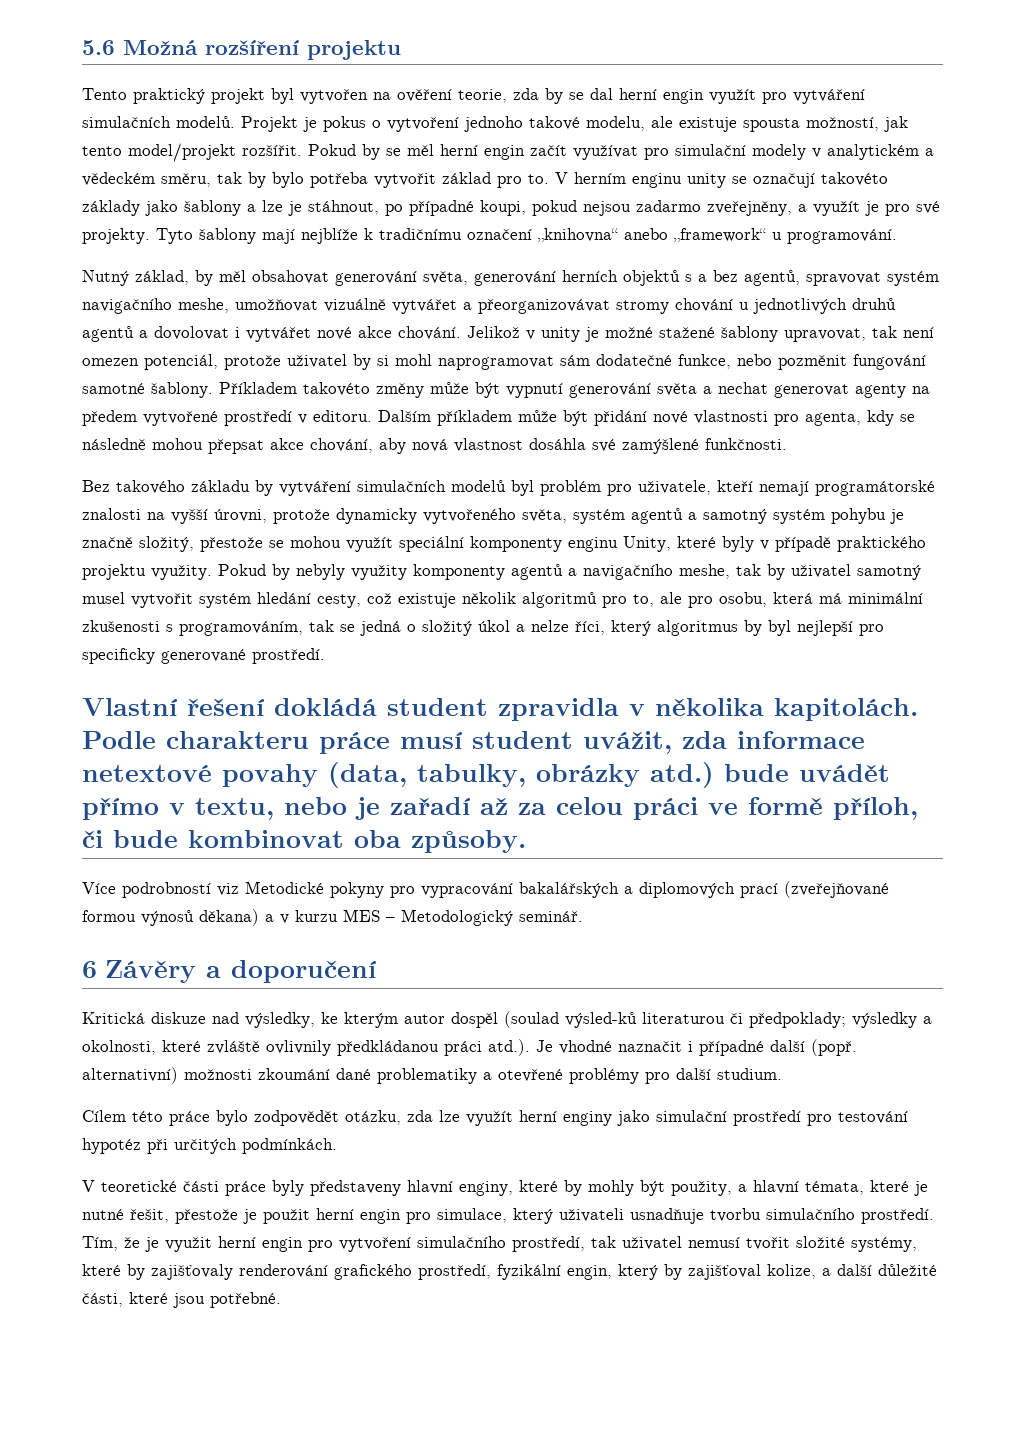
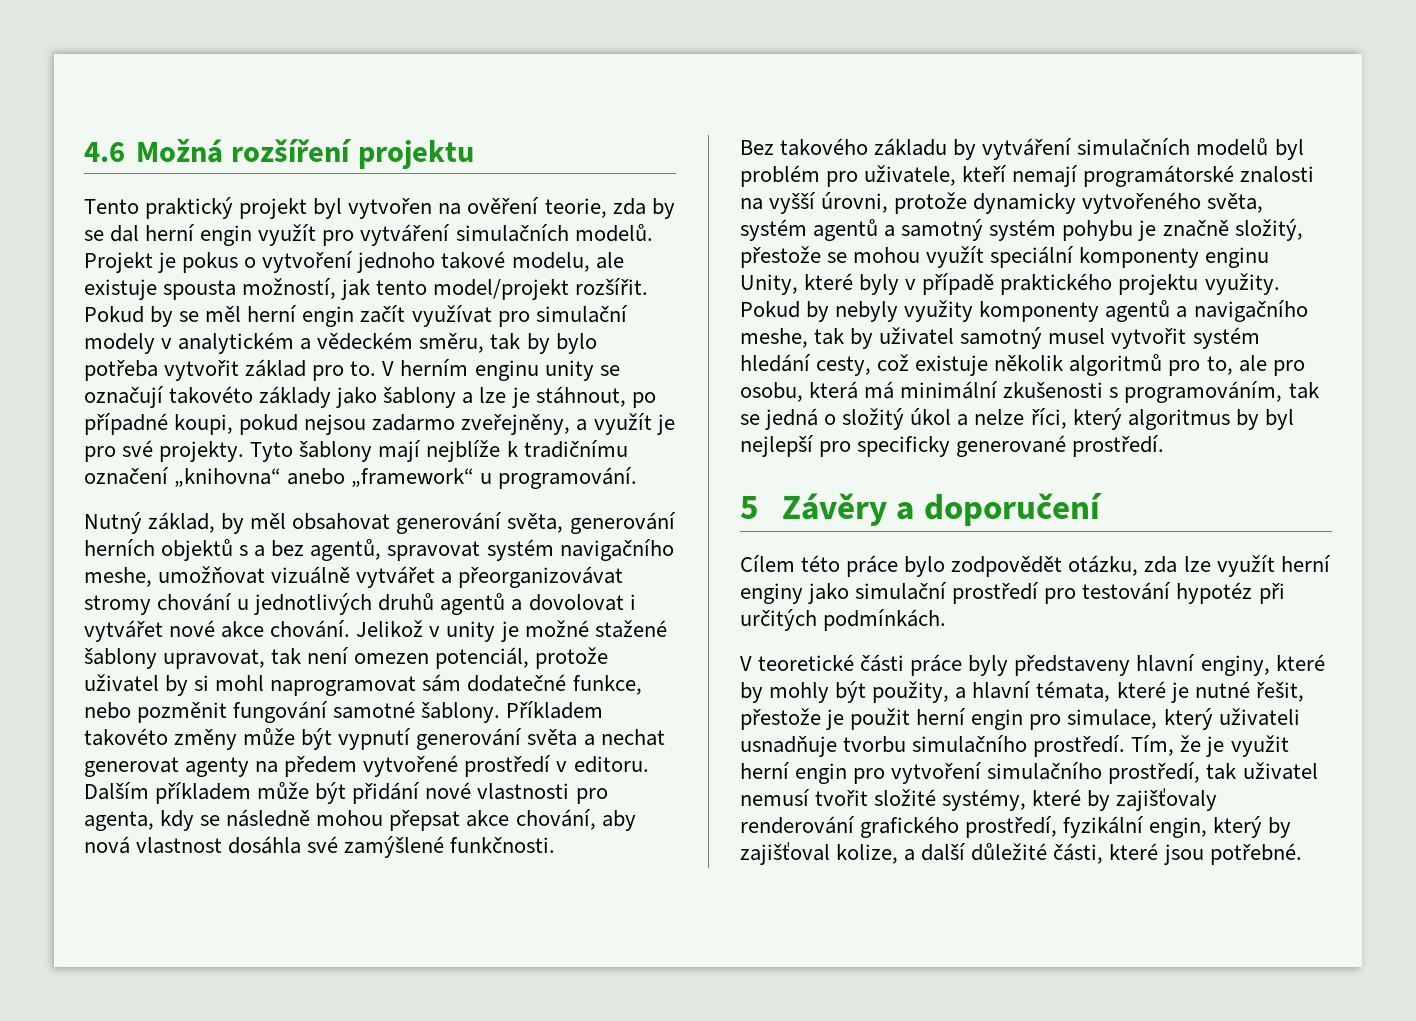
[82,40,115,55] 5.6 -> [84,142,125,162] 4.6
[82,698,918,721] [82,731,865,754] [82,762,890,788] [82,797,918,820] [82,830,526,853] [82,881,889,898] [82,909,583,926] [82,960,378,983] [82,1011,932,1028] [82,1039,857,1056] [82,1067,782,1084] Vlastní řešení dokládá student zpravidla v několika kapitolách. Podle charakteru práce musí student uvážit, zda informace netextové povahy (data, tabulky, obrázky atd.) bude uvádět přímo v textu, nebo je zařadí až za celou práci ve formě příloh, či bude kombinovat oba způsoby. // Více podrobností viz Metodické pokyny pro vypracování bakalářských a diplomových prací (zveřejňované formou výnosů děkana) a v kurzu MES – Metodologický seminář. // 6 Závěry a doporučení // Kritická diskuze nad výsledky, ke kterým autor dospěl (soulad výsled-ků literaturou či předpoklady; výsledky a okolnosti, které zvláště ovlivnily předkládanou práci atd.). Je vhodné naznačit i případné další (popř. alternativní) možnosti zkoumání dané problematiky a otevřené problémy pro další studium. -> [740,493,1102,526] 5 Závěry a doporučení

